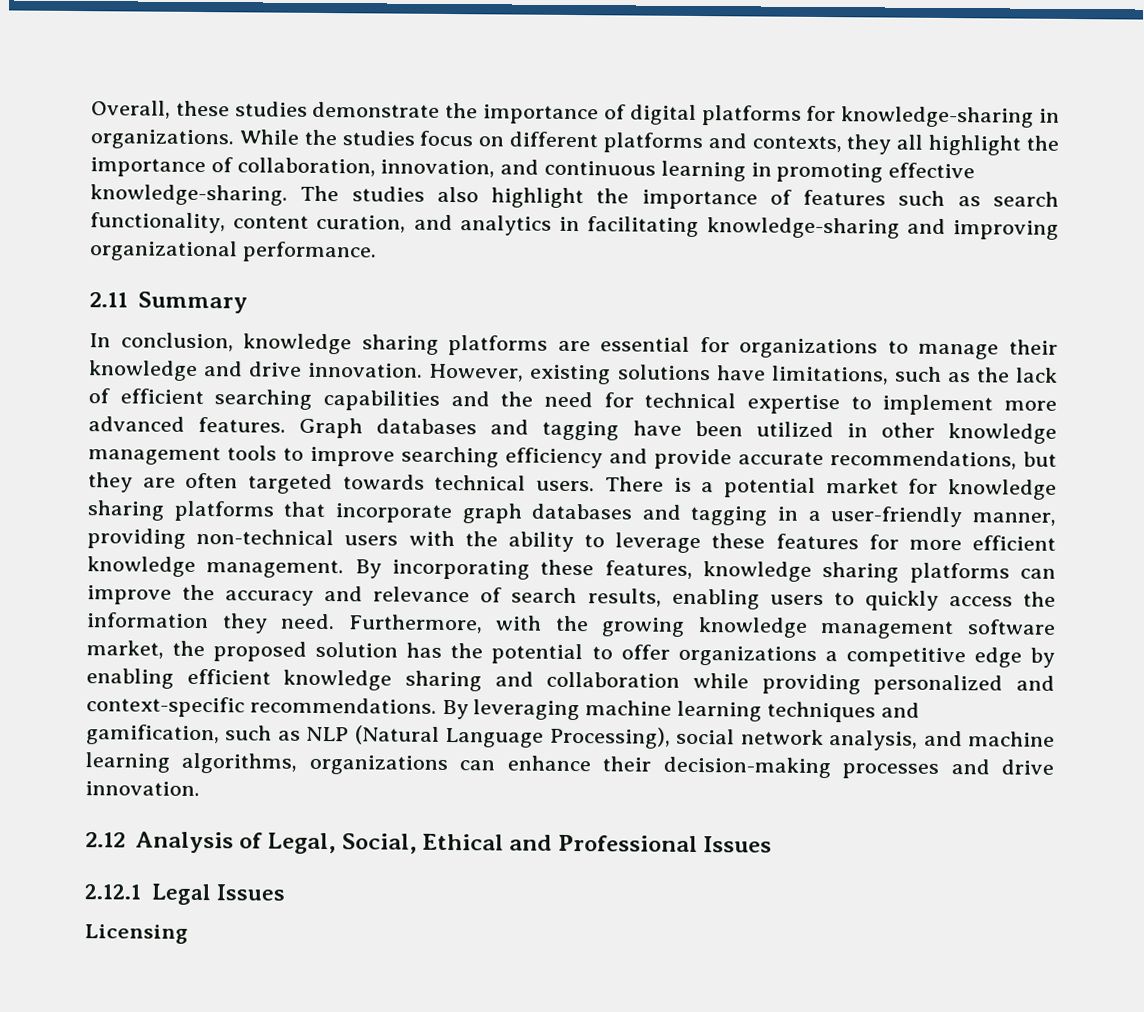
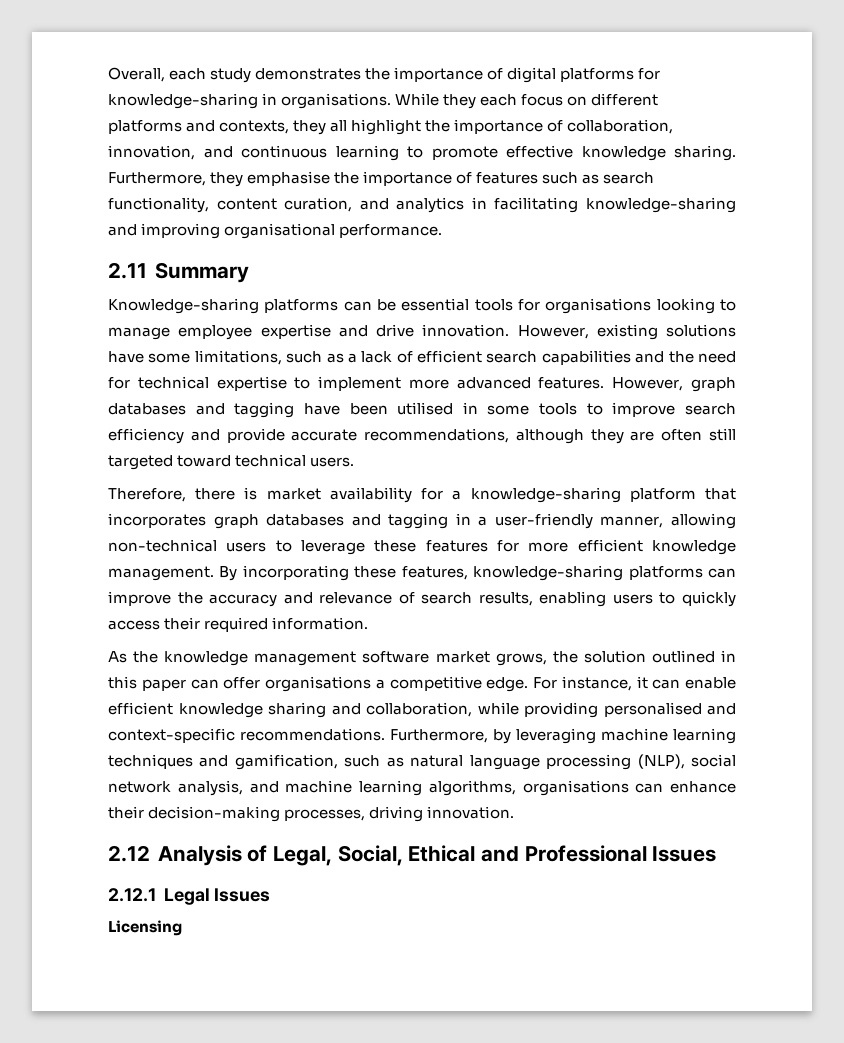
[175,100,441,118] these studies demonstrate -> [169,68,362,83] each study demonstrates
[90,129,416,150] organizations. While the studies -> [281,93,518,109] organisations. While they each
[750,162,976,183] [90,184,585,209] in promoting effective knowledge-sharing. The studies also highlight -> [407,145,736,161] [108,171,331,187] to promote effective knowledge sharing. Furthermore, they emphasise
[89,240,238,262] organizational -> [224,223,336,239] organisational
[89,332,1058,360] [88,360,198,381] In conclusion, knowledge sharing platforms are essential for organizations to manage their knowledge -> [108,298,736,314] [108,324,331,340] Knowledge-sharing platforms can be essential tools for organisations looking to manage employee expertise
(766, 373) none -> [148,353,191,363] some
[976,367,1010,383] the -> [347,353,357,363] a
[214,389,313,410] searching -> [486,351,538,363] search
[299,417,364,439] Graph -> [612,377,736,392] However, graph
[755,421,1057,444] [88,446,221,466] utilized in other knowledge management -> [397,402,530,415] utilised in some
[401,446,499,468] searching -> [684,403,736,415] search
[1023,451,1057,467] but -> [515,429,584,444] although
[248,473,425,495] targeted towards -> [709,428,737,441] [108,455,232,470] still targeted toward
[604,476,1058,500] [87,500,453,524] There is a potential market for knowledge sharing platforms that incorporate -> [108,487,736,503] [108,513,206,528] // Therefore, there is market availability for a knowledge-sharing platform that incorporates
[87,528,186,549] providing -> [671,513,736,529] allowing
[408,530,574,553] with the ability -> (267, 547) none
[703,561,900,583] knowledge sharing -> [473,565,624,581] knowledge-sharing
[1023,591,1057,607] [87,612,1056,640] [86,640,1056,668] [86,668,174,689] the information they need. Furthermore, with the growing knowledge management software market, the proposed solution has the potential to offer organizations a competitive edge by enabling -> [164,617,369,632] [108,650,737,666] [108,676,736,692] their required information. // As the knowledge management software market grows, the solution outlined in this paper can offer organisations a competitive edge. For instance, it can enable
[546,671,681,688] collaboration -> [366,702,472,717] collaboration,
[873,674,1004,696] personalized -> [603,702,702,717] personalised
[441,699,469,720] By -> [390,729,511,744] Furthermore, by
[306,725,671,749] NLP (Natural Language Processing), -> [410,754,685,770] natural language processing (NLP),
[308,754,448,776] organizations -> [522,780,629,796] organisations
[842,759,1054,779] processes and drive -> [284,806,424,822] processes, driving

